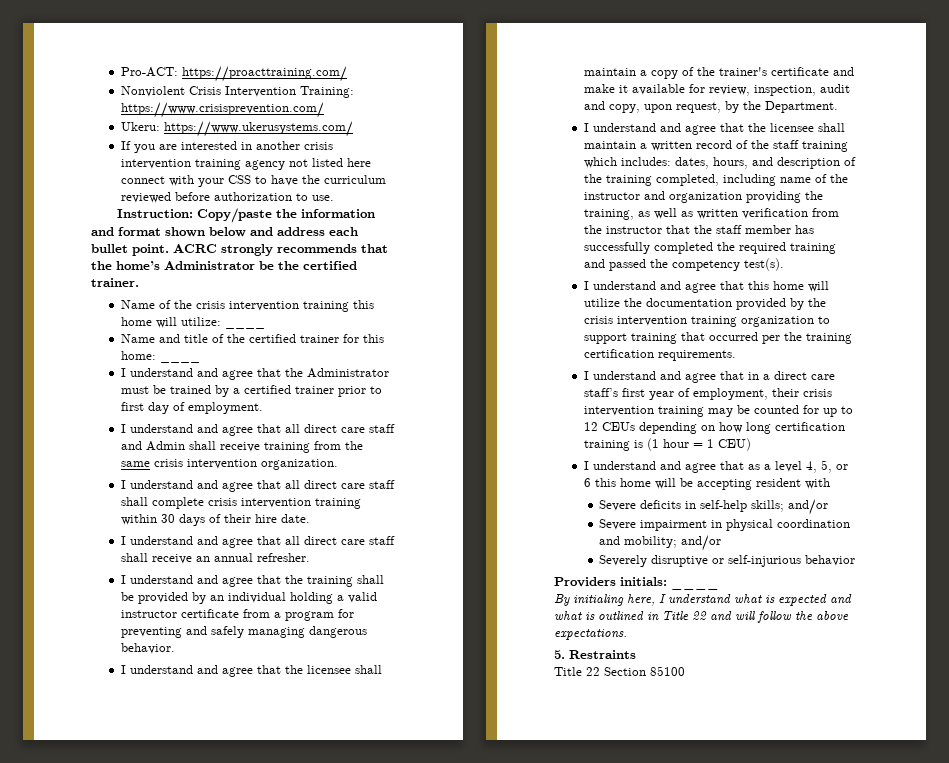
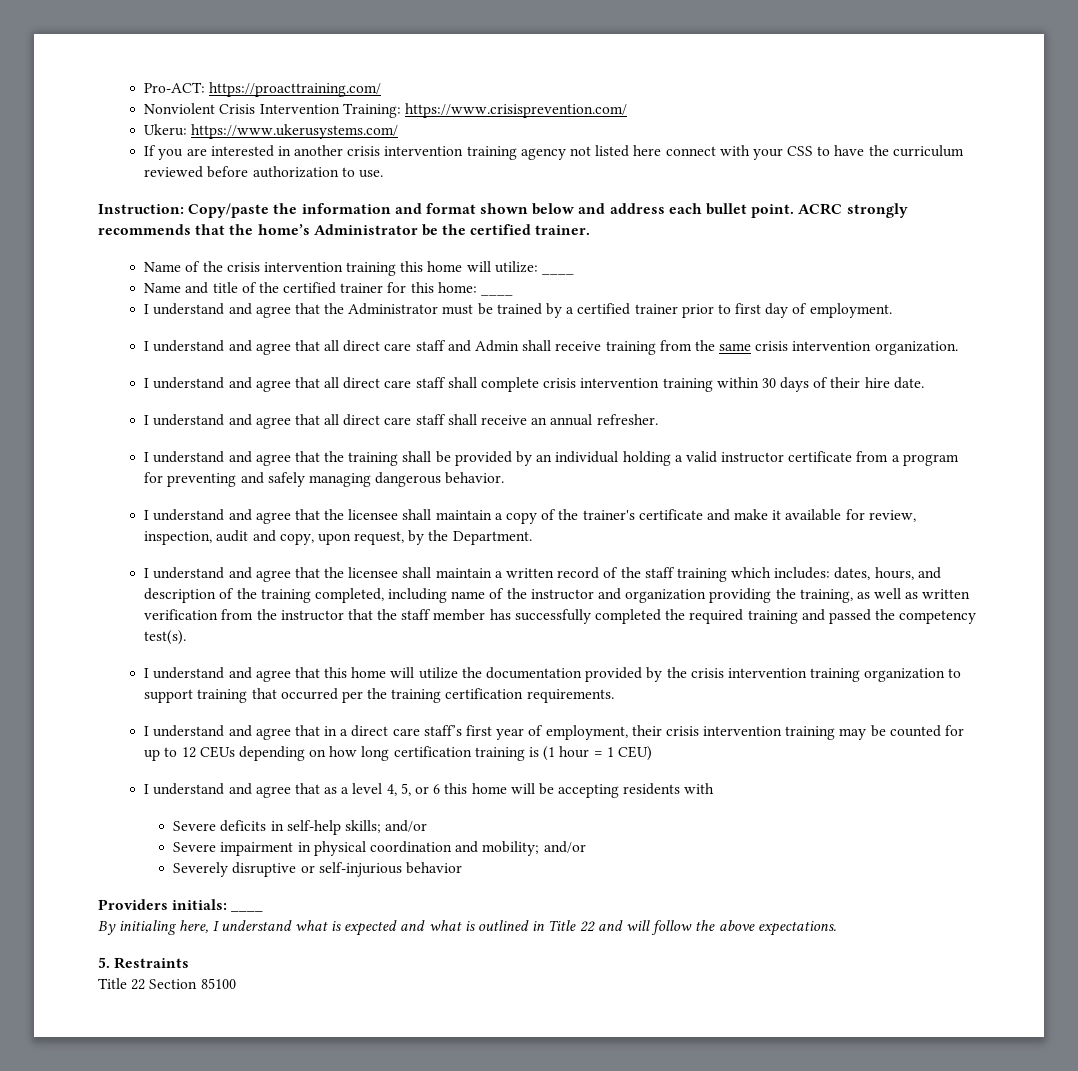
[755,478,801,487] resident -> [623,783,681,795] residents

